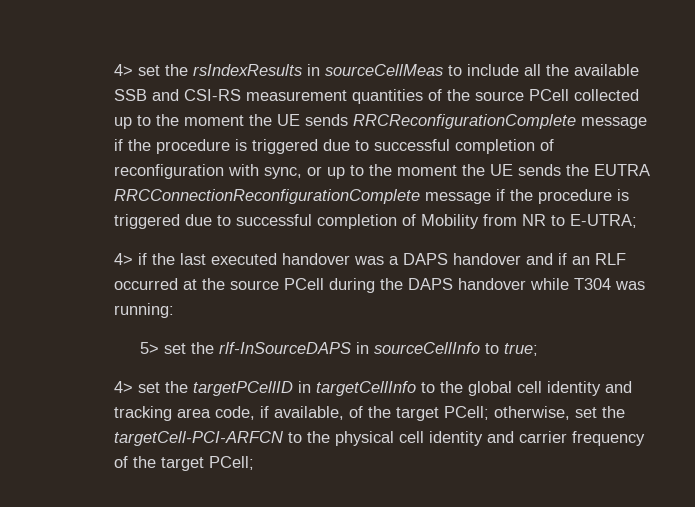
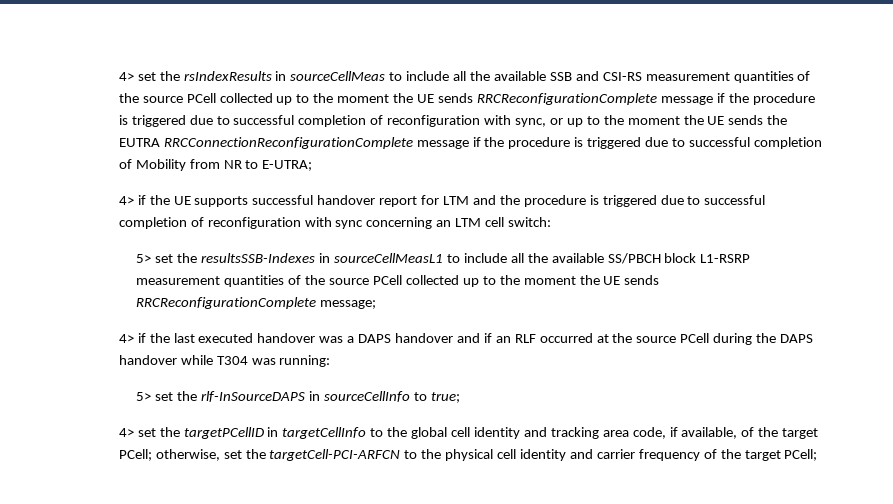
(638, 221) none -> [118,195,766,207] [118,217,552,229] [136,253,751,264] [136,275,660,287] [136,297,377,309] // 4> if the UE supports successful handover report for LTM and the procedure is triggered due to successful completion of reconfiguration with sync concerning an LTM cell switch: // 5> set the resultsSSB-Indexes in sourceCellMeasL1 to include all the available SS/PBCH block L1-RSRP measurement quantities of the source PCell collected up to the moment the UE sends RRCReconfigurationComplete message;

